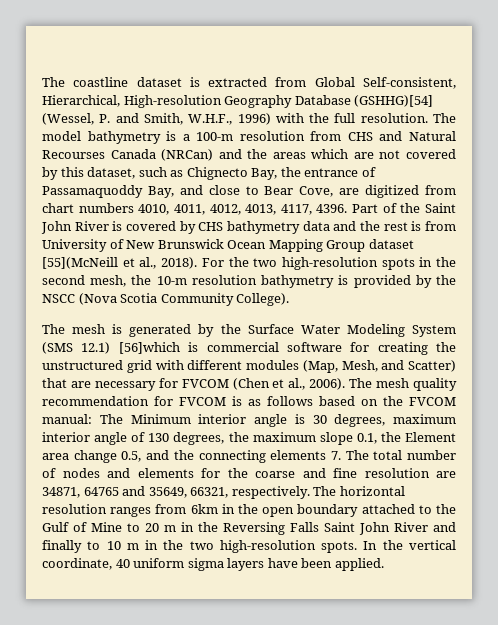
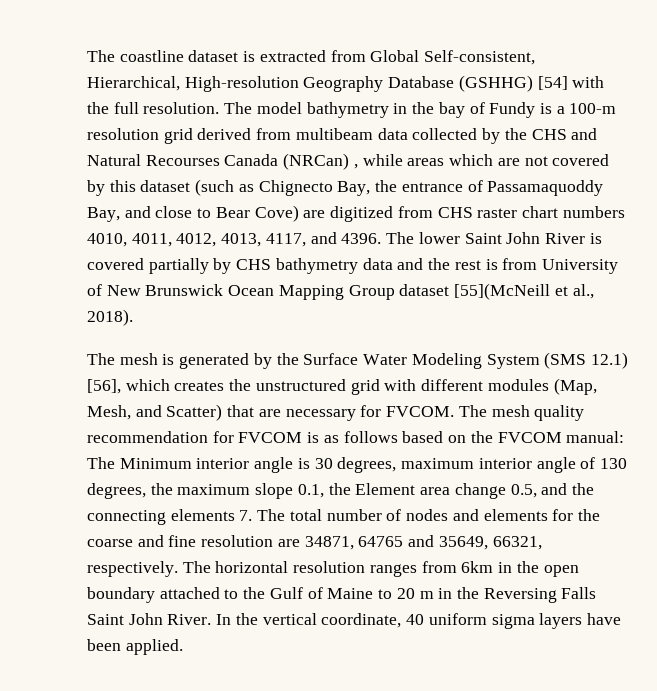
[354,95,434,107] [42,113,271,125] (GSHHG)[54] (Wessel, P. and Smith, W.H.F., 1996) -> [458,75,568,92] (GSHHG) [54]
[166,131,342,141] is a 100-m resolution from -> [393,102,617,118] [87,128,527,144] in the bay of Fundy is a 100-m resolution grid derived from multibeam data collected by the
[218,149,268,159] and the -> [353,154,403,169] , while
[87,167,167,179] dataset, such -> [140,179,235,196] dataset (such
[299,186,334,197] Cove, -> [254,205,299,222] Cove)
(457, 190) none -> [437,207,518,218] CHS raster
[316,203,421,213] 4396. Part of the -> [310,232,460,244] and 4396. The lower
(176, 226) none -> [148,258,209,274] partially
[201,257,456,270] [42,275,456,288] [42,293,290,306] For the two high-resolution spots in the second mesh, the 10-m resolution bathymetry is provided by the NSCC (Nova Scotia Community College). -> (133, 317) none
[118,342,428,355] [56]which is commercial software for creating -> [87,379,225,394] [56], which creates
[181,378,346,390] FVCOM (Chen et al., 2006). -> [386,406,455,417] FVCOM.
[91,522,122,532] Mine -> [327,588,374,599] Maine
[394,522,456,532] [42,540,358,553] River and finally to 10 m in the two high-resolution spots. -> [167,614,212,625] River.

